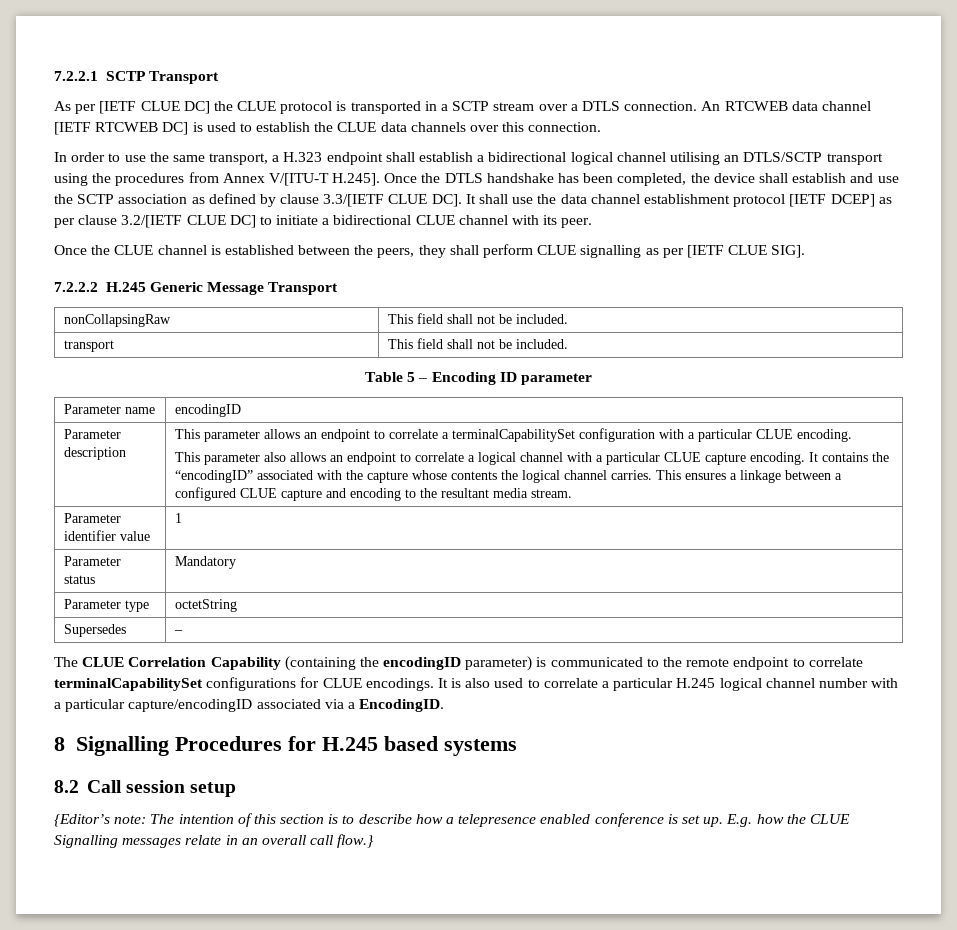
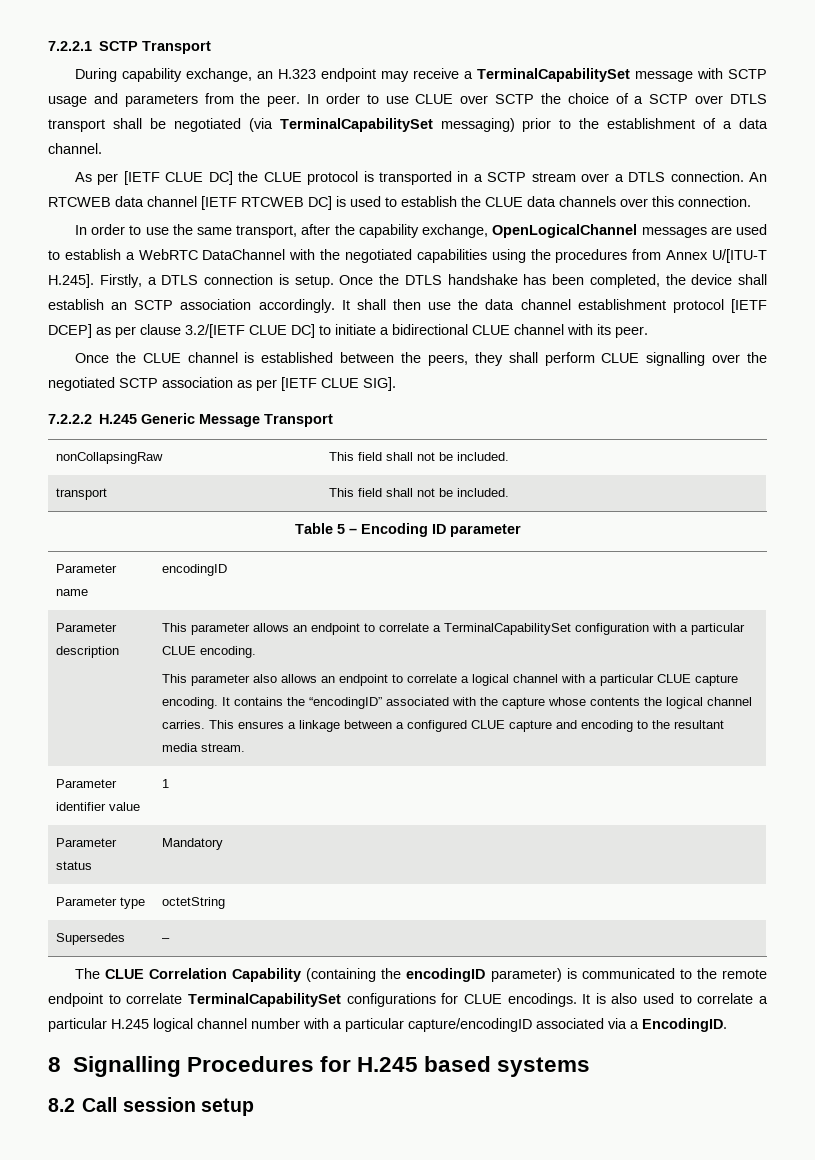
(219, 77) none -> [74,68,767,82] [48,93,768,107] [48,118,768,132] [48,143,102,154] // During capability exchange, an H.323 endpoint may receive a TerminalCapabilitySet message with SCTP usage and parameters from the peer. In order to use CLUE over SCTP the choice of a SCTP over DTLS transport shall be negotiated (via TerminalCapabilitySet messaging) prior to the establishment of a data channel.
[272,152,883,165] a H.323 endpoint shall establish a bidirectional logical channel utilising an DTLS/SCTP transport -> [301,224,767,238] [48,249,487,263] after the capability exchange, OpenLogicalChannel messages are used to establish a WebRTC DataChannel with the negotiated capabilities
[268,173,381,186] V/[ITU-T H.245]. -> [712,249,767,263] [48,274,334,288] U/[ITU-T H.245]. Firstly, a DTLS connection is setup.
[850,173,899,183] [54,193,462,207] and use the SCTP association as defined by clause 3.3/[IETF CLUE DC]. -> [111,299,335,313] an SCTP association accordingly.
(509, 199) none -> [393,299,422,310] then
(642, 251) none -> [712,352,767,363] [48,377,233,391] over the negotiated SCTP association
[452,429,576,442] terminalCapabilitySet -> [444,623,572,635] TerminalCapabilitySet
[54,678,203,691] terminalCapabilitySet -> [187,993,341,1007] TerminalCapabilitySet
[54,813,850,827] [54,834,375,848] // {Editor’s note: The intention of this section is to describe how a telepresence enabled conference is set up. E.g. how the CLUE Signalling messages relate in an overall call flow.} -> (254, 1107) none

